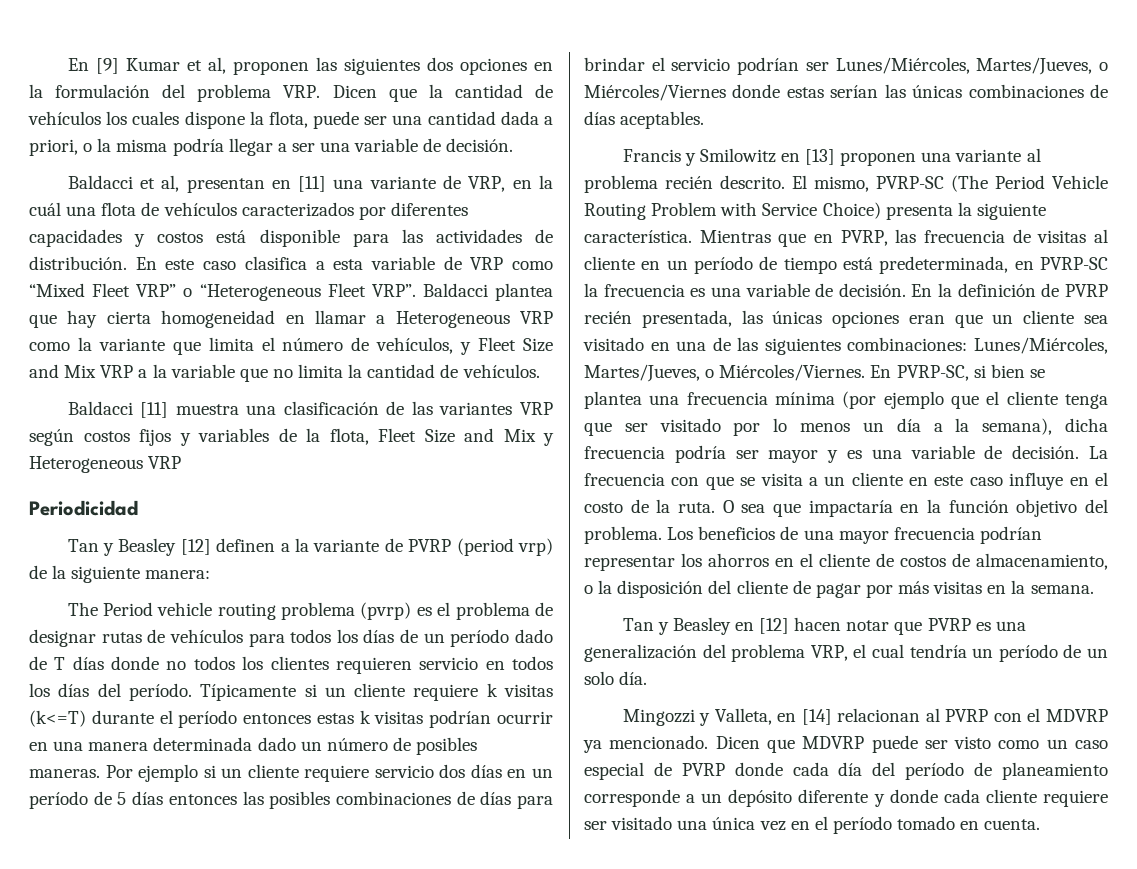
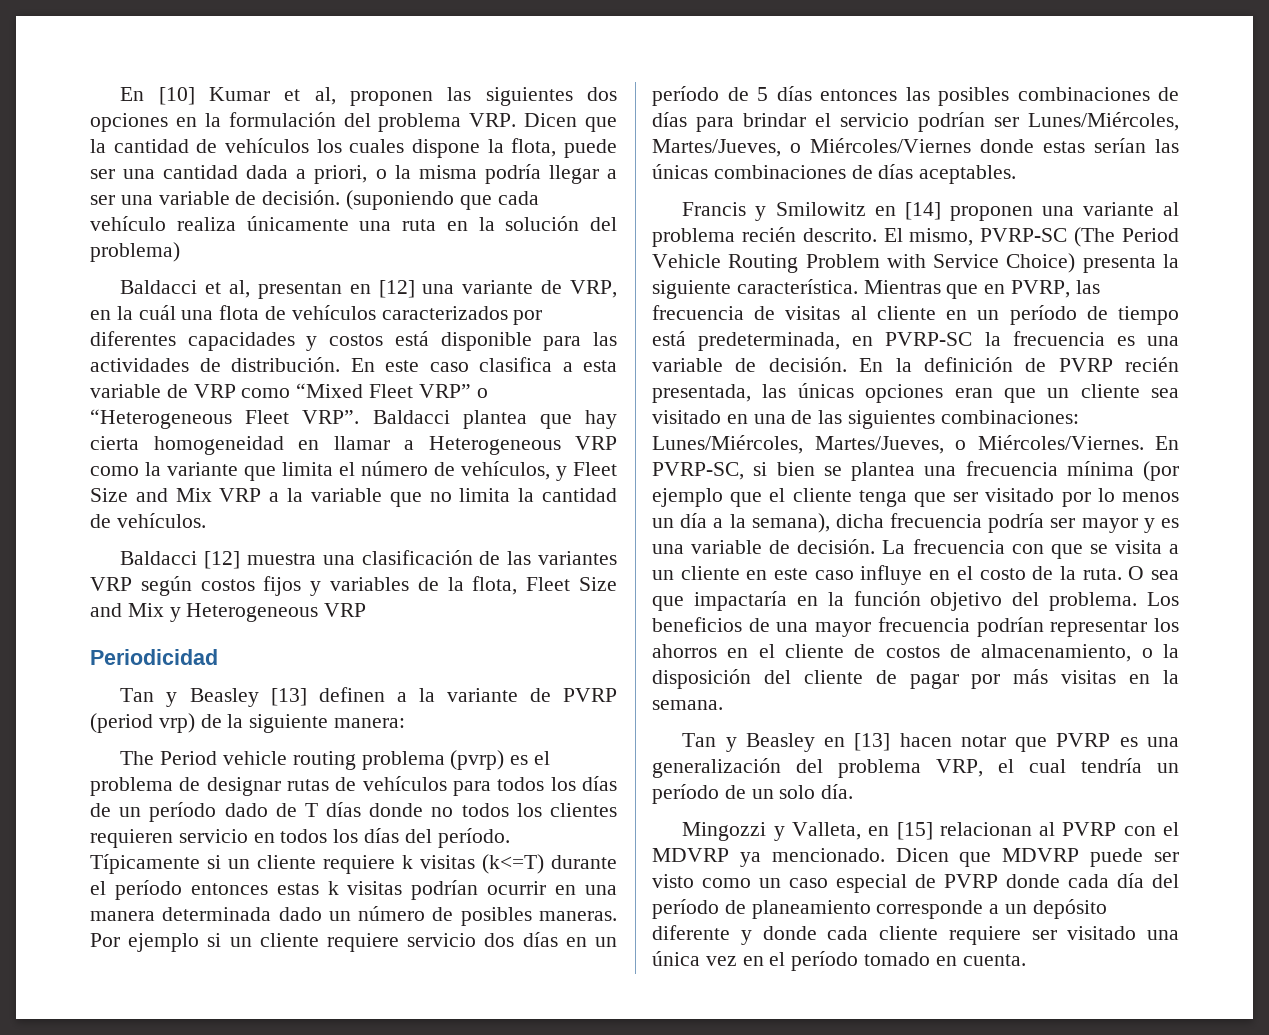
[67,58,119,74] En [9] -> [120,87,195,105] En [10]
(514, 145) none -> [346,190,539,210] [90,216,617,231] [90,242,180,262] (suponiendo que cada vehículo realiza únicamente una ruta en la solución del problema)
[298,176,327,192] [11] -> [378,280,415,298] [12]
[140,402,169,418] [11] -> [204,551,241,569] [12]
[180,539,211,555] [12] -> [270,688,307,706] [13]
[805,149,836,165] [13] -> [904,202,941,220] [14]
[759,618,790,634] [12] -> [854,733,891,751] [13]
[801,709,832,725] [14] -> [896,822,933,840] [15]

